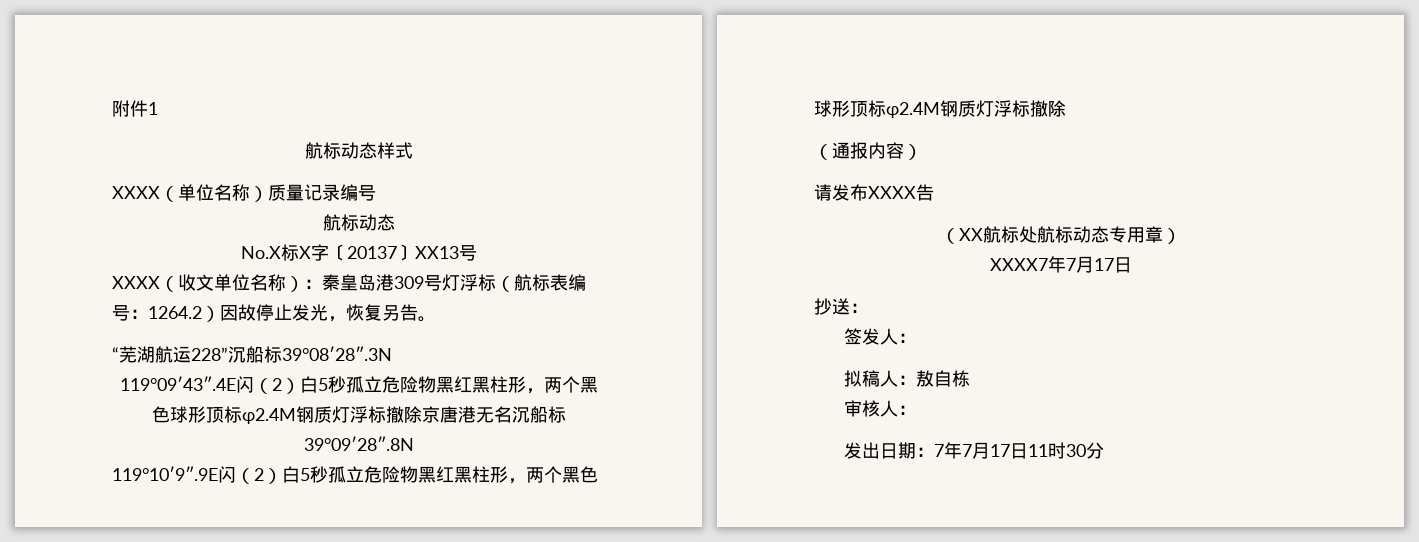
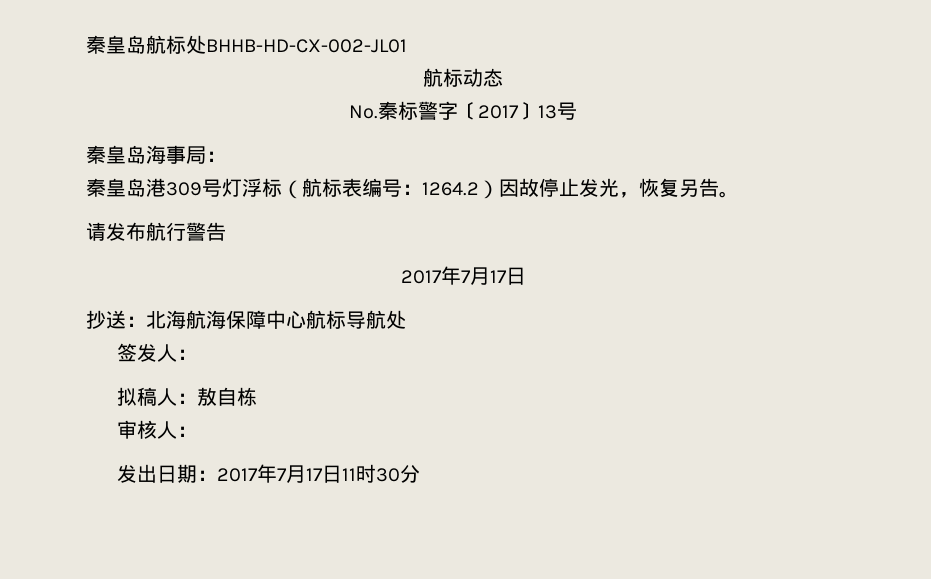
[112,100,158,117] [304,142,413,159] [112,184,376,202] [322,214,395,231] [240,244,477,261] [112,274,322,292] 附件1 // 航标动态样式 // XXXX（单位名称）质量记录编号 // 航标动态 // No.X标X字〔20137〕XX13号 // XXXX（收文单位名称）： -> [86,35,407,54] [423,68,503,87] [349,101,577,120] [86,145,226,164] 秦皇岛航标处BHHB-HD-CX-002-JL01 // 航标动态 // No.秦标警字〔2017〕13号 // 秦皇岛海事局： //
[112,346,392,363] [119,376,598,394] [151,406,566,424] [303,436,414,451] [112,466,598,484] [814,100,1066,118] [814,142,922,160] // “芜湖航运228”沉船标39°08′28″.3N // 119°09′43″.4E闪（2）白5秒孤立危险物黑红黑柱形，两个黑色球形顶标φ2.4M钢质灯浮标撤除京唐港无名沉船标39°09′28″.8N // 119°10′9″.9E闪（2）白5秒孤立危险物黑红黑柱形，两个黑色球形顶标φ2.4M钢质灯浮标撤除 // （通报内容） -> (739, 194) none
[868,186,916,199] XXXX -> [146,222,206,241] 航行警
[940,226,1181,244] [989,258,1048,271] （XX航标处航标动态专用章） // XXXX7 -> [400,270,442,284] 2017
(868, 308) none -> [146,310,406,329] 北海航海保障中心航标导航处
[934,444,945,457] 7 -> [216,468,258,482] 2017

